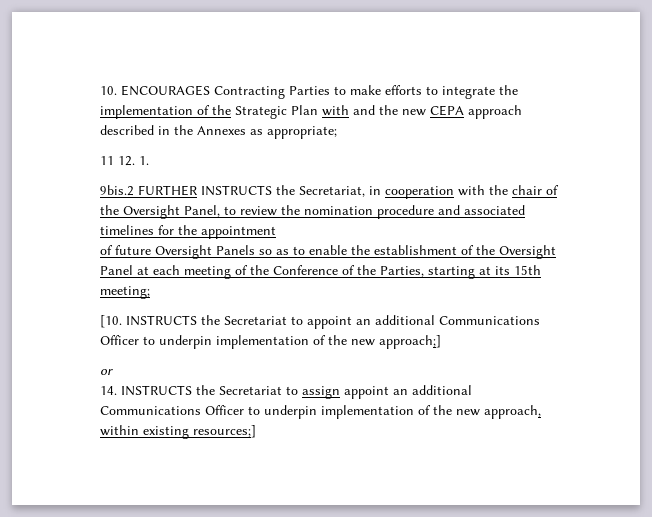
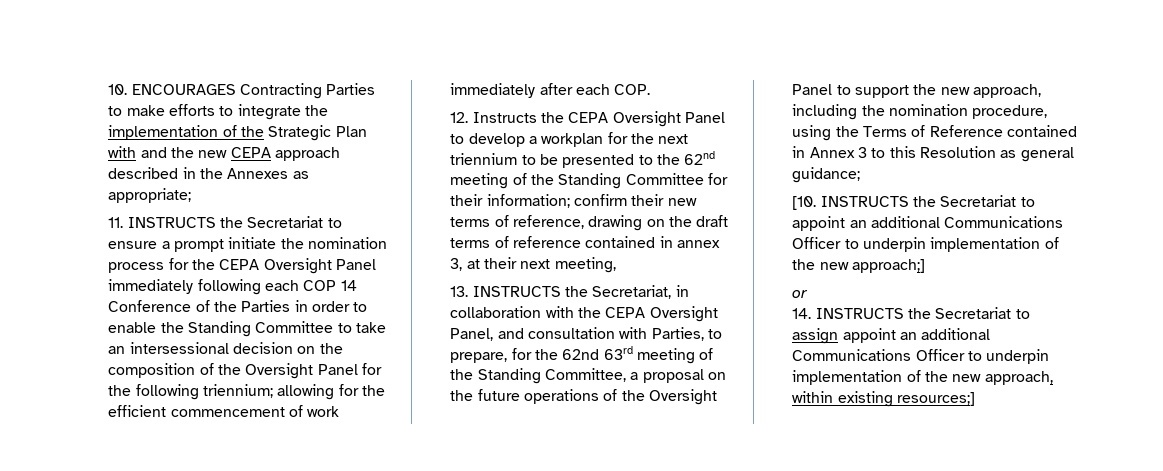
[99,156,149,166] [99,185,198,196] 11 12. 1. // 9bis.2 FURTHER -> [108,216,342,228] [108,237,387,252] [108,258,376,274] [108,279,357,295] [108,300,368,312] [108,321,386,337] [108,342,343,354] [108,363,382,379] [108,384,385,400] [108,405,340,417] [450,83,651,98] [450,111,725,127] [450,132,689,147] [450,151,716,168] [450,173,728,189] [450,194,697,208] [450,215,729,231] [450,236,720,248] [450,257,616,273] [450,286,469,297] 11. INSTRUCTS the Secretariat to ensure a prompt initiate the nomination process for the CEPA Oversight Panel immediately following each COP 14 Conference of the Parties in order to enable the Standing Committee to take an intersessional decision on the composition of the Oversight Panel for the following triennium; allowing for the efficient commencement of work immediately after each COP. // 12. Instructs the CEPA Oversight Panel to develop a workplan for the next triennium to be presented to the 62nd meeting of the Standing Committee for their information; confirm their new terms of reference, drawing on the draft terms of reference contained in annex 3, at their next meeting, // 13.
[384,186,454,199] cooperation -> [450,306,542,318] collaboration
[511,185,559,195] [99,205,525,219] [99,225,276,239] [99,245,556,259] [99,265,541,279] [99,286,150,299] chair of the Oversight Panel, to review the nomination procedure and associated timelines for the appointment // of future Oversight Panels so as to enable the establishment of the Oversight Panel at each meeting of the Conference of the Parties, starting at its 15th meeting; -> [605,306,718,322] [450,327,722,341] [450,346,714,364] [450,368,726,384] [450,389,717,405] [792,84,1041,98] [792,104,1048,120] [792,125,1077,141] [792,146,1074,162] [792,167,861,183] CEPA Oversight Panel, and consultation with Parties, to prepare, for the 62nd 63rd meeting of the Standing Committee, a proposal on the future operations of the Oversight Panel to support the new approach, including the nomination procedure, using the Terms of Reference contained in Annex 3 to this Resolution as general guidance;

